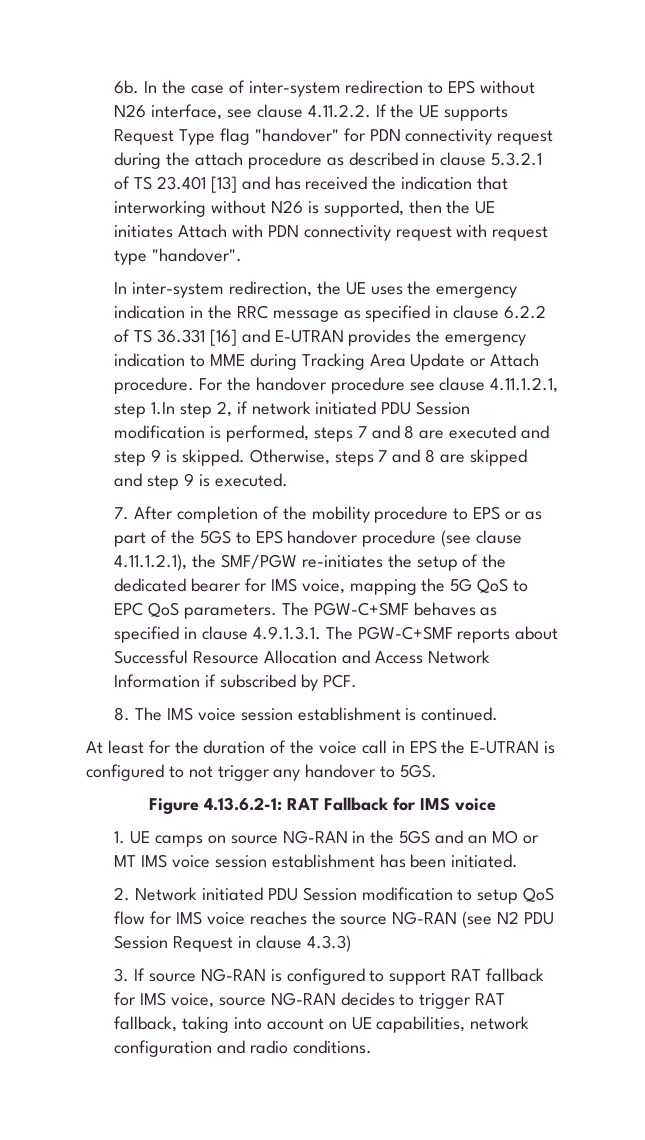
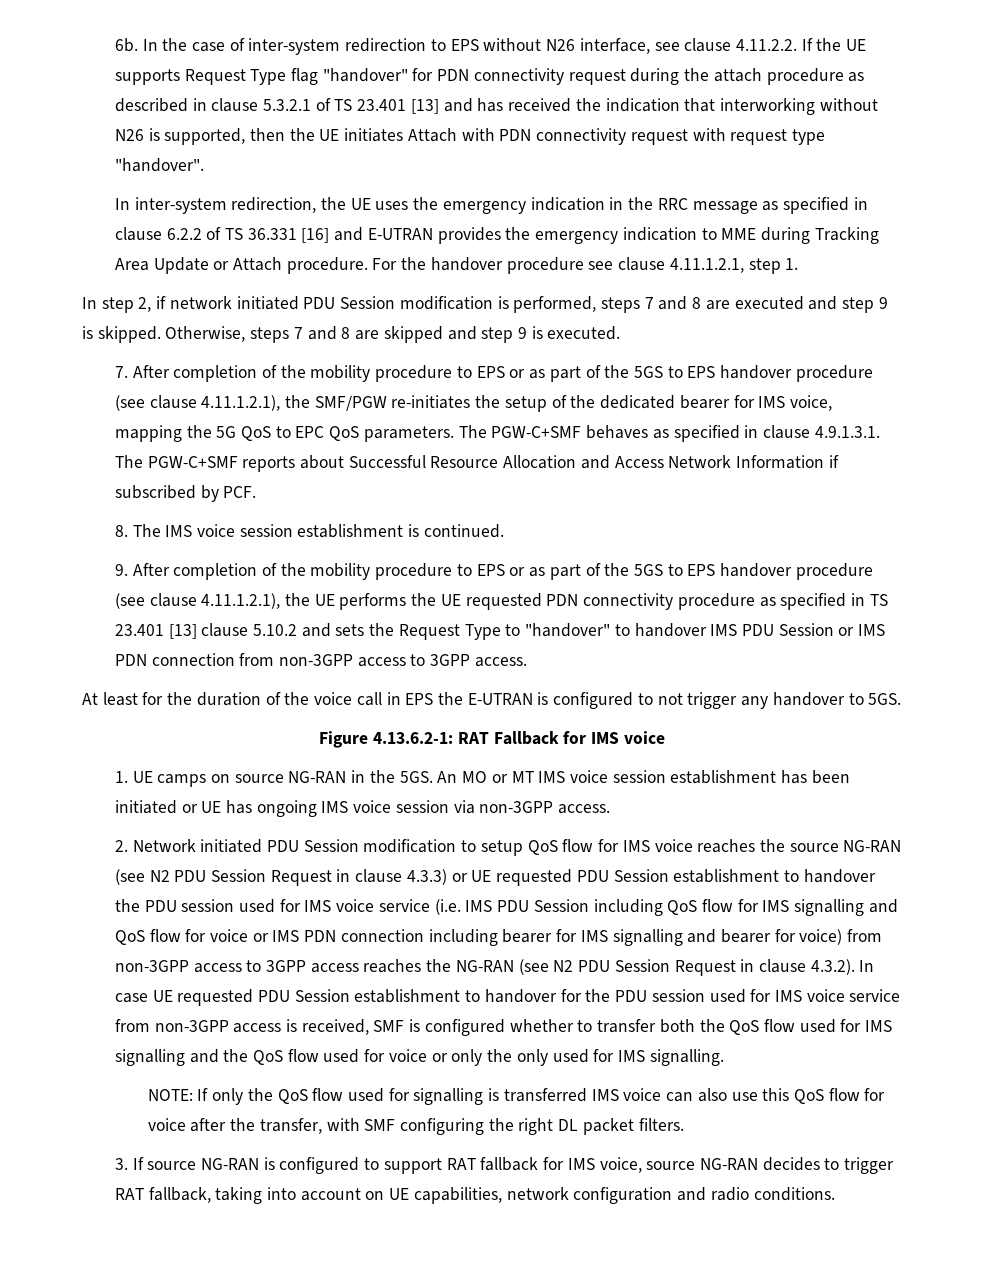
[151,402,176,415] 1.In -> [785,258,799,270] [82,297,97,309] 1. // In
(499, 714) none -> [114,563,873,580] [114,593,888,610] [114,623,886,640] [114,653,527,667] // 9. After completion of the mobility procedure to EPS or as part of the 5GS to EPS handover procedure (see clause 4.11.1.2.1), the UE performs the UE requested PDN connectivity procedure as specified in TS 23.401 [13] clause 5.10.2 and sets the Request Type to "handover" to handover IMS PDU Session or IMS PDN connection from non-3GPP access to 3GPP access.
[399,830,487,844] 5GS and an -> [399,771,458,783] 5GS. An
[451,854,519,868] initiated. -> [114,800,611,817] initiated or UE has ongoing IMS voice session via non-3GPP access.
(351, 943) none -> [451,869,876,886] [114,899,898,916] [114,929,883,946] [114,959,875,976] [114,989,901,1006] [114,1019,893,1036] [114,1049,724,1066] [147,1088,886,1105] [147,1118,684,1135] or UE requested PDU Session establishment to handover the PDU session used for IMS voice service (i.e. IMS PDU Session including QoS flow for IMS signalling and QoS flow for voice or IMS PDN connection including bearer for IMS signalling and bearer for voice) from non-3GPP access to 3GPP access reaches the NG-RAN (see N2 PDU Session Request in clause 4.3.2). In case UE requested PDU Session establishment to handover for the PDU session used for IMS voice service from non-3GPP access is received, SMF is configured whether to transfer both the QoS flow used for IMS signalling and the QoS flow used for voice or only the only used for IMS signalling. // NOTE: If only the QoS flow used for signalling is transferred IMS voice can also use this QoS flow for voice after the transfer, with SMF configuring the right DL packet filters.

